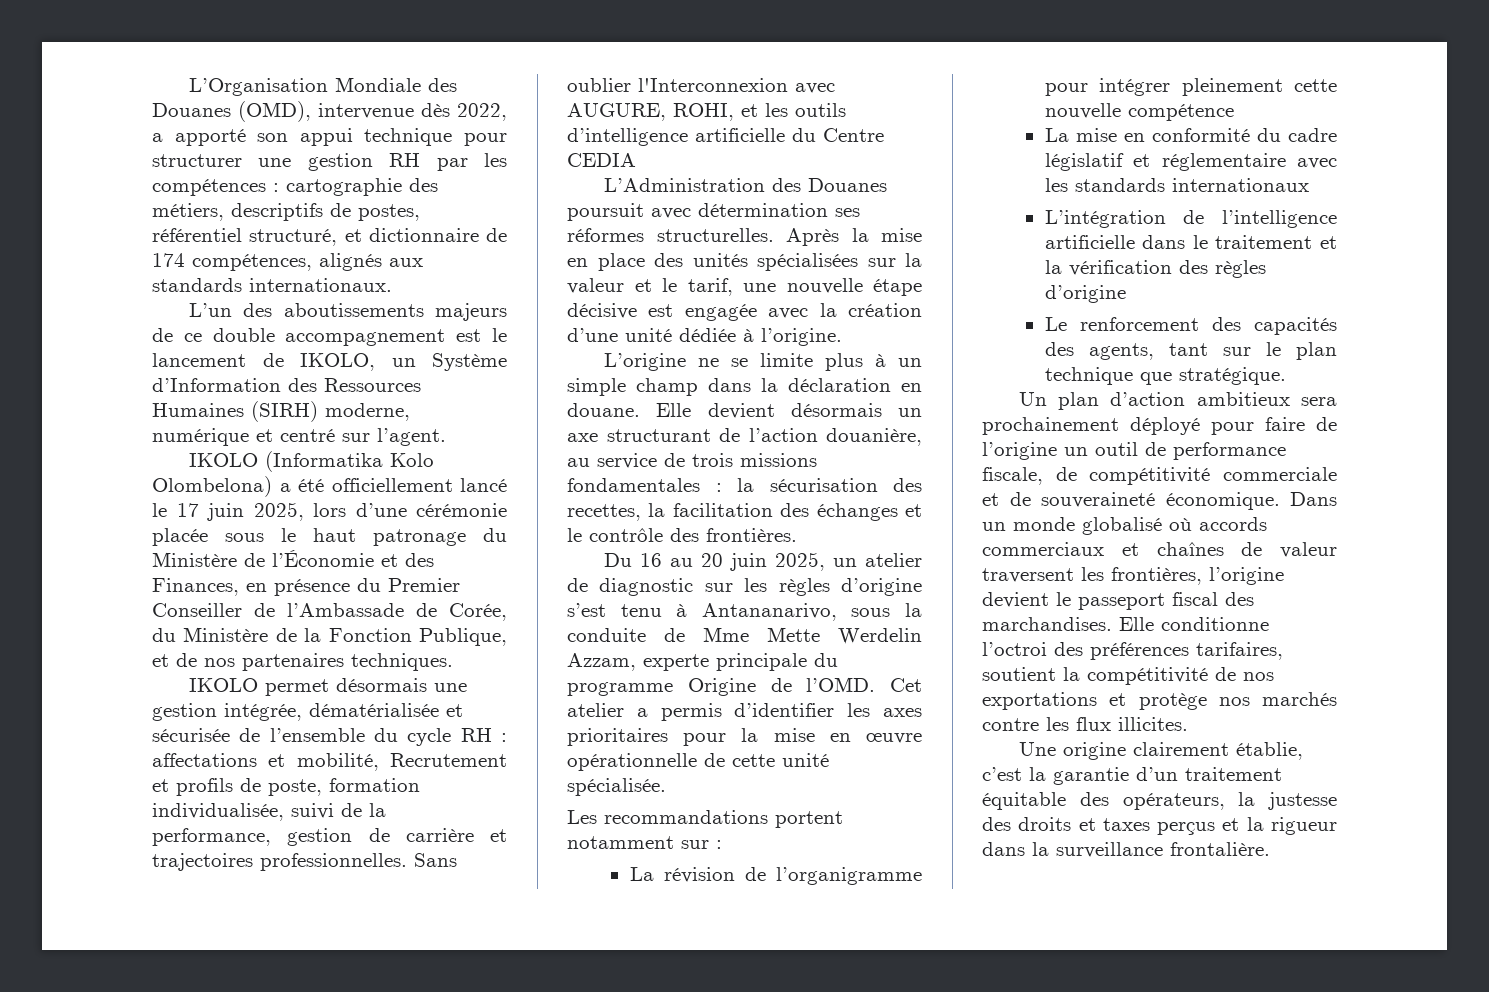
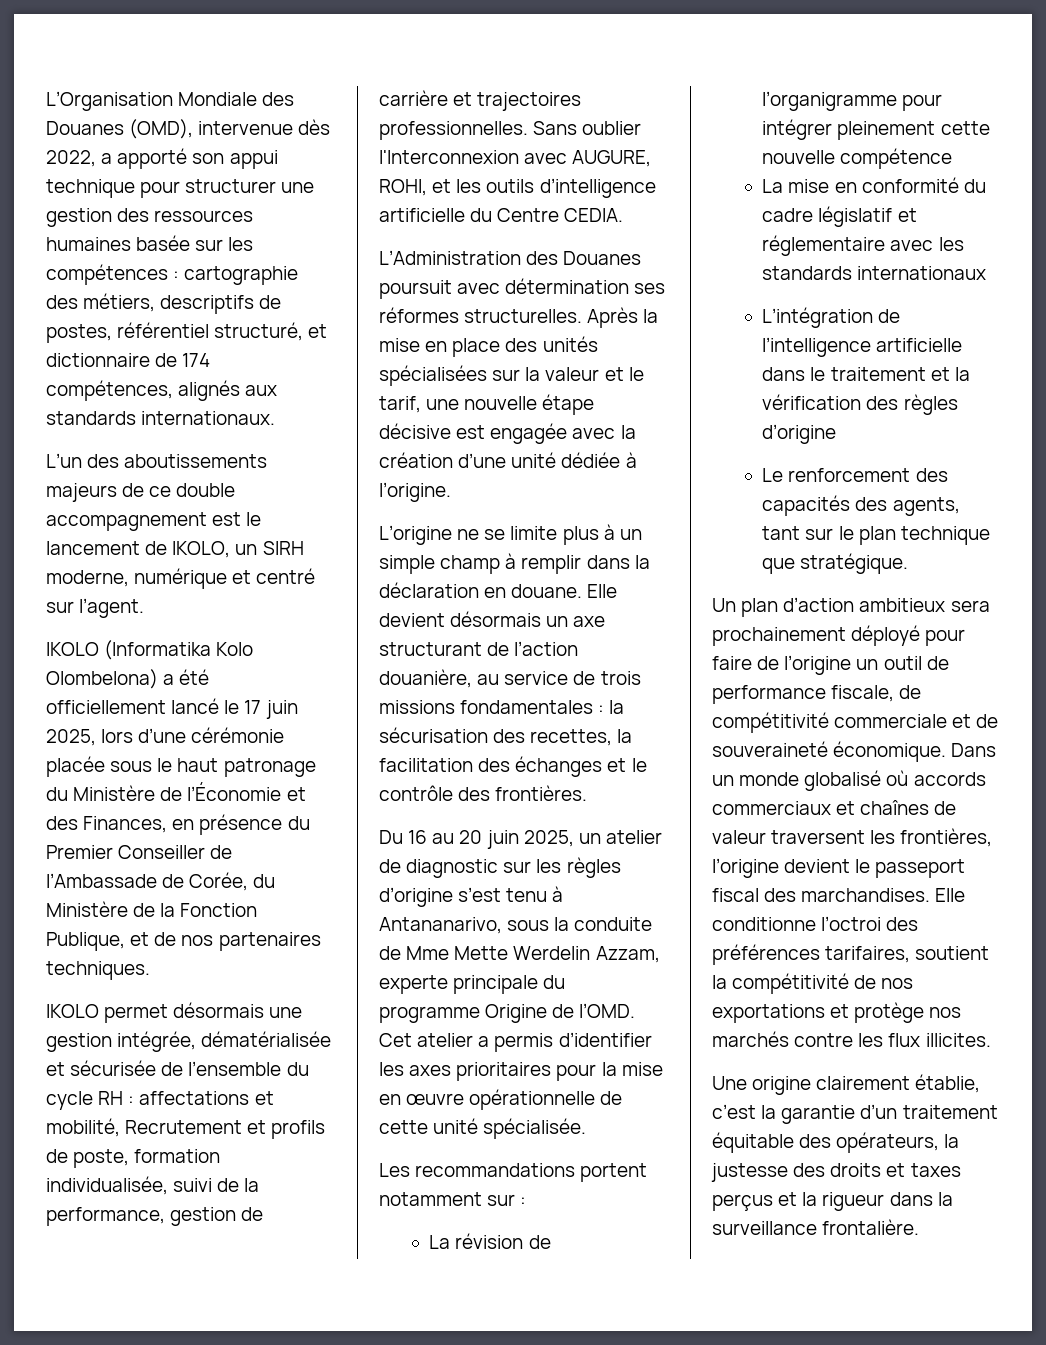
[389,153,468,171] RH par -> [117,208,254,222] [46,235,224,251] des ressources humaines basée sur
[432,353,507,371] [152,378,421,392] [152,401,318,422] Système d’Information des Ressources Humaines (SIRH) -> [262,541,304,555] SIRH
[567,153,636,167] CEDIA -> [564,208,624,222] CEDIA.
(698, 387) none -> [505,553,582,574] à remplir

